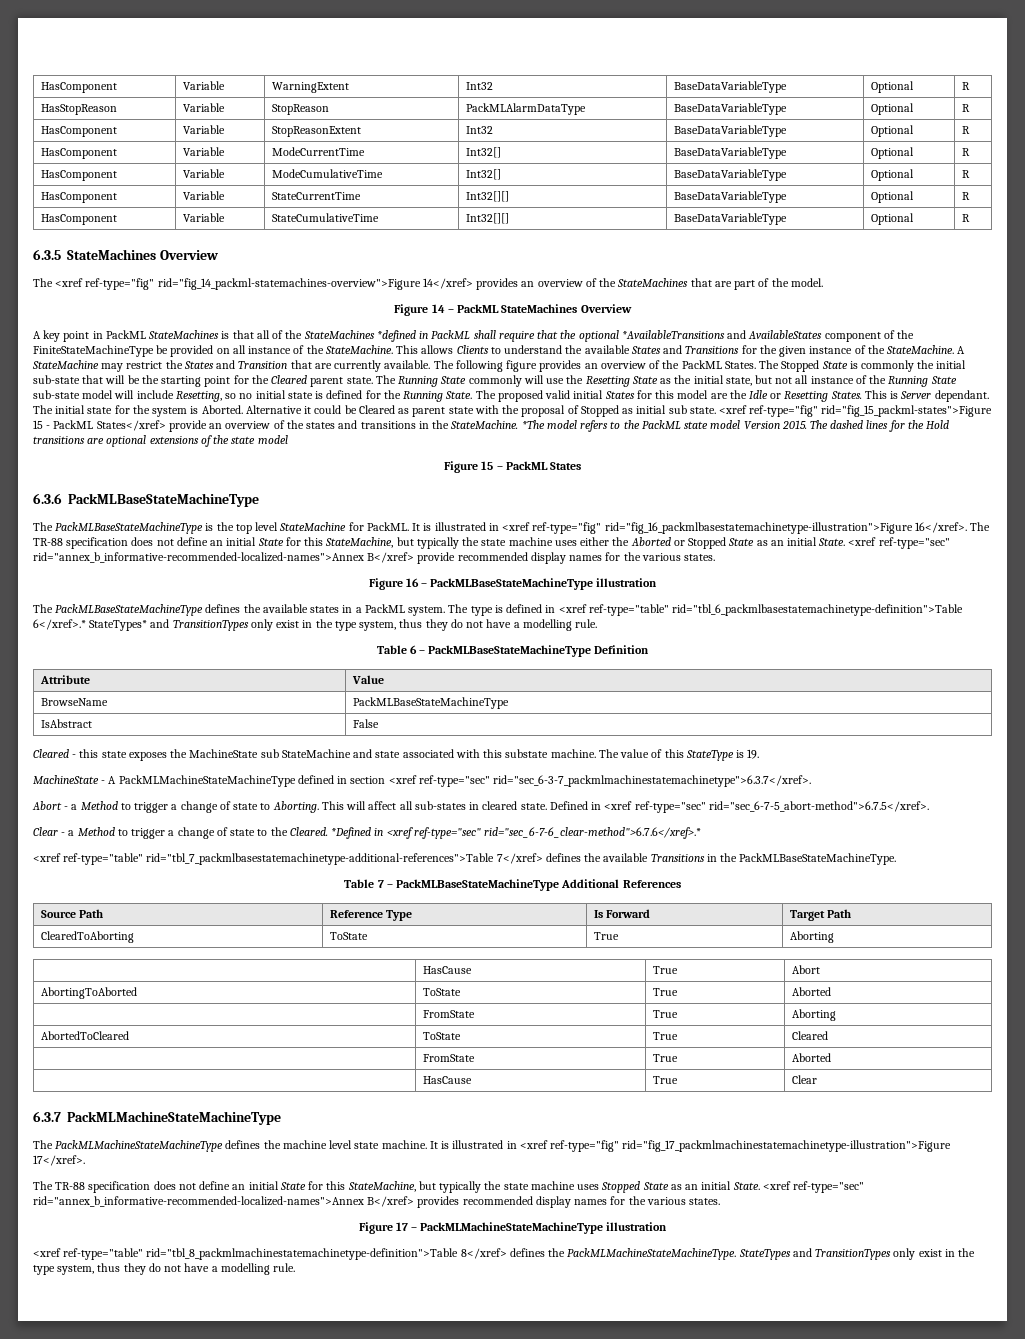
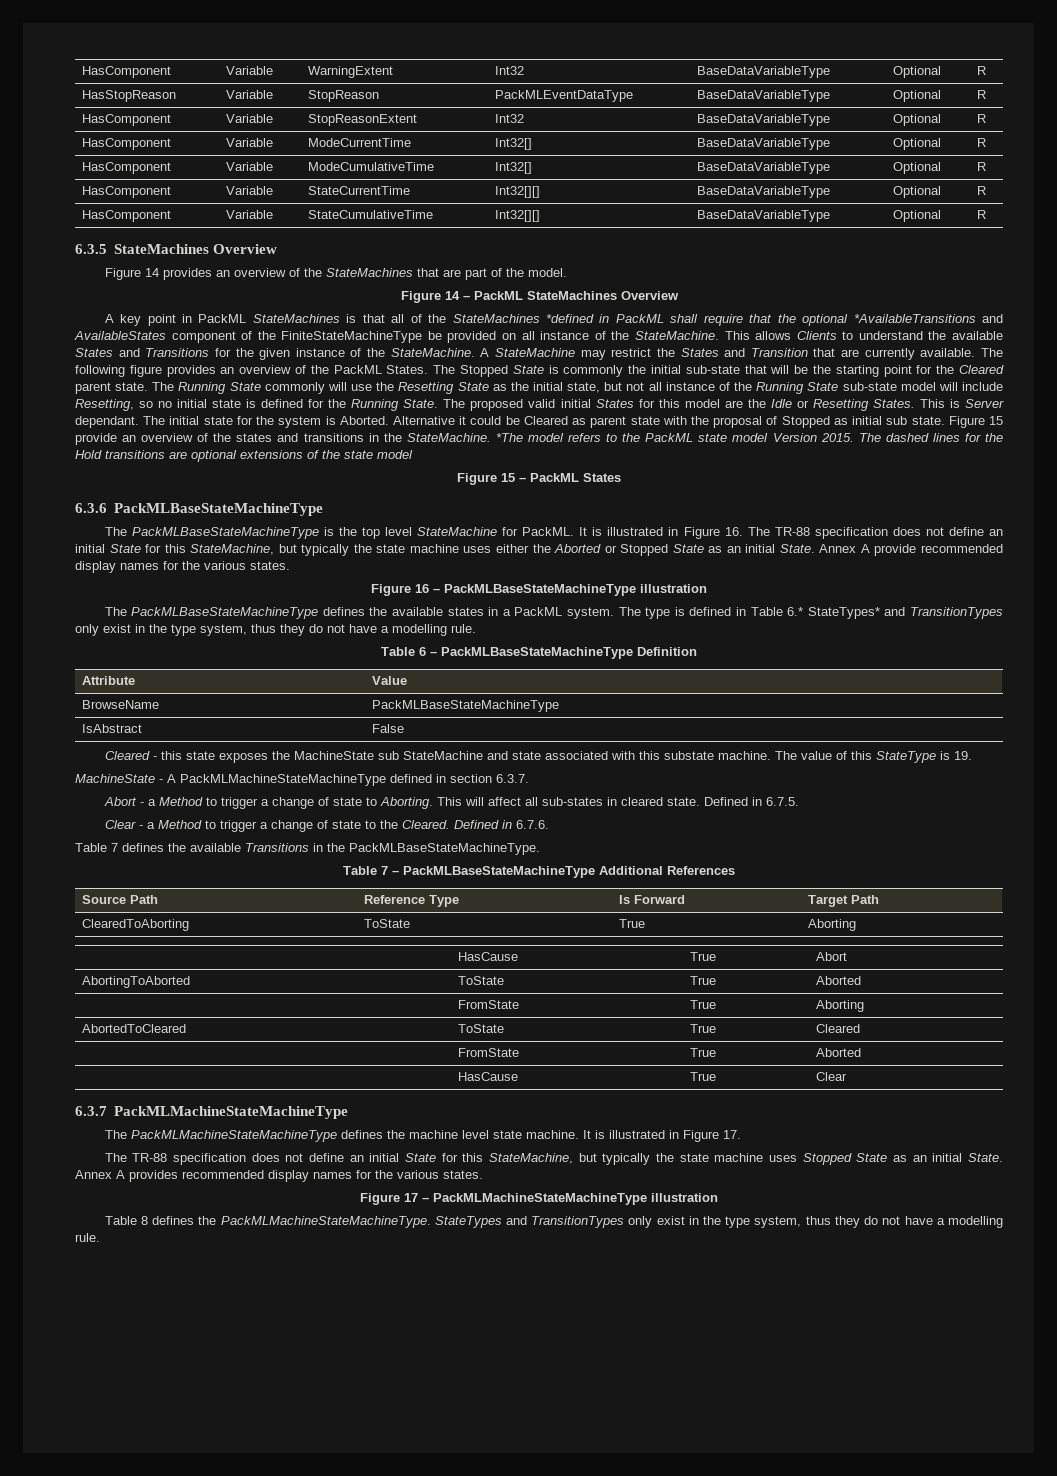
[466,103,587,115] PackMLAlarmDataType -> [495,90,634,102] PackMLEventDataType
[33,278,473,290] The <xref ref-type="fig" rid="fig_14_packml-statemachines-overview">Figure 14</xref> -> [104,268,159,280] Figure 14
[719,405,993,417] [33,420,166,431] <xref ref-type="fig" rid="fig_15_packml-states">Figure 15 - PackML States</xref> -> [948,416,1003,428] Figure 15
[502,522,967,534] <xref ref-type="fig" rid="fig_16_packmlbasestatemachinetype-illustration">Figure 16</xref>. -> [683,527,743,539] Figure 16.
[848,537,950,549] [33,552,415,563] <xref ref-type="sec" rid="annex_b_informative-recommended-localized-names">Annex B</xref> -> [819,544,870,553] Annex A
[558,604,964,616] [33,619,86,630] <xref ref-type="table" rid="tbl_6_packmlbasestatemachinetype-definition">Table 6</xref>.* -> [750,607,804,616] Table 6.*
[388,775,812,787] <xref ref-type="sec" rid="sec_6-3-7_packmlmachinestatemachinetype">6.3.7</xref>. -> [496,774,529,783] 6.3.7.
[604,801,929,813] <xref ref-type="sec" rid="sec_6-7-5_abort-method">6.7.5</xref>. -> [765,797,799,806] 6.7.5.
[331,827,702,839] [33,853,543,865] *Defined in <xref ref-type="sec" rid="sec_6-7-6_clear-method">6.7.6</xref>.* // <xref ref-type="table" rid="tbl_7_packmlbasestatemachinetype-additional-references">Table 7</xref> -> [453,820,549,829] [75,843,118,852] Defined in 6.7.6. // Table 7
[519,1140,952,1152] [33,1155,85,1166] <xref ref-type="fig" rid="fig_17_packmlmachinestatemachinetype-illustration">Figure 17</xref>. -> [682,1130,741,1142] Figure 17.
[762,1181,865,1193] [33,1196,415,1207] <xref ref-type="sec" rid="annex_b_informative-recommended-localized-names">Annex B</xref> -> [75,1170,125,1179] Annex A
[33,1248,507,1260] <xref ref-type="table" rid="tbl_8_packmlmachinestatemachinetype-definition">Table 8</xref> -> [104,1216,148,1225] Table 8

